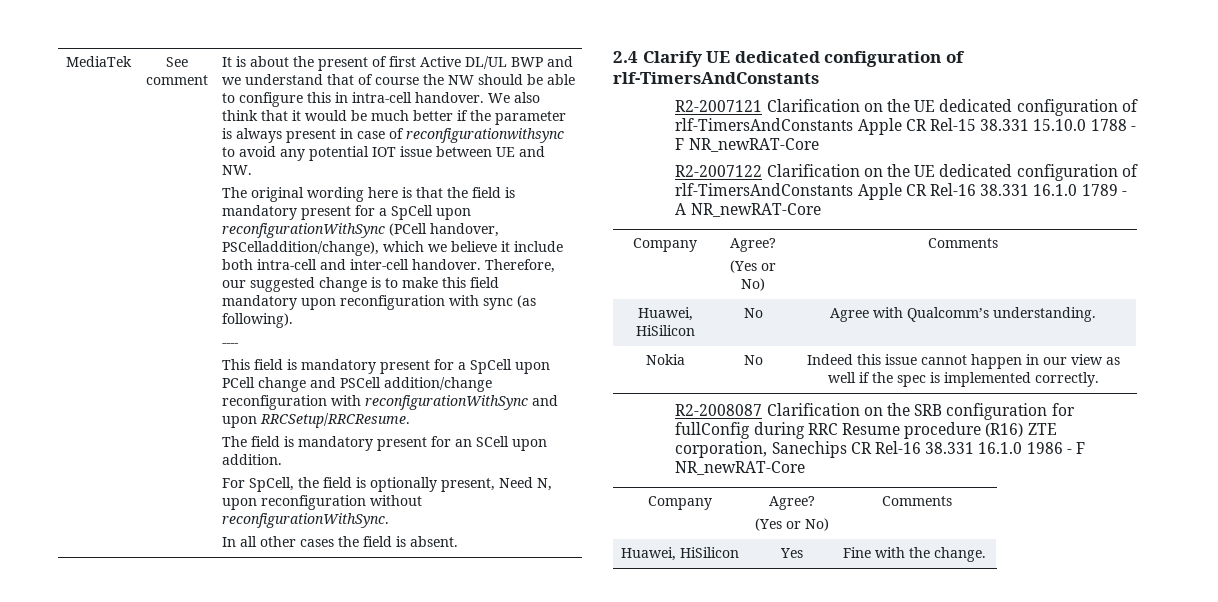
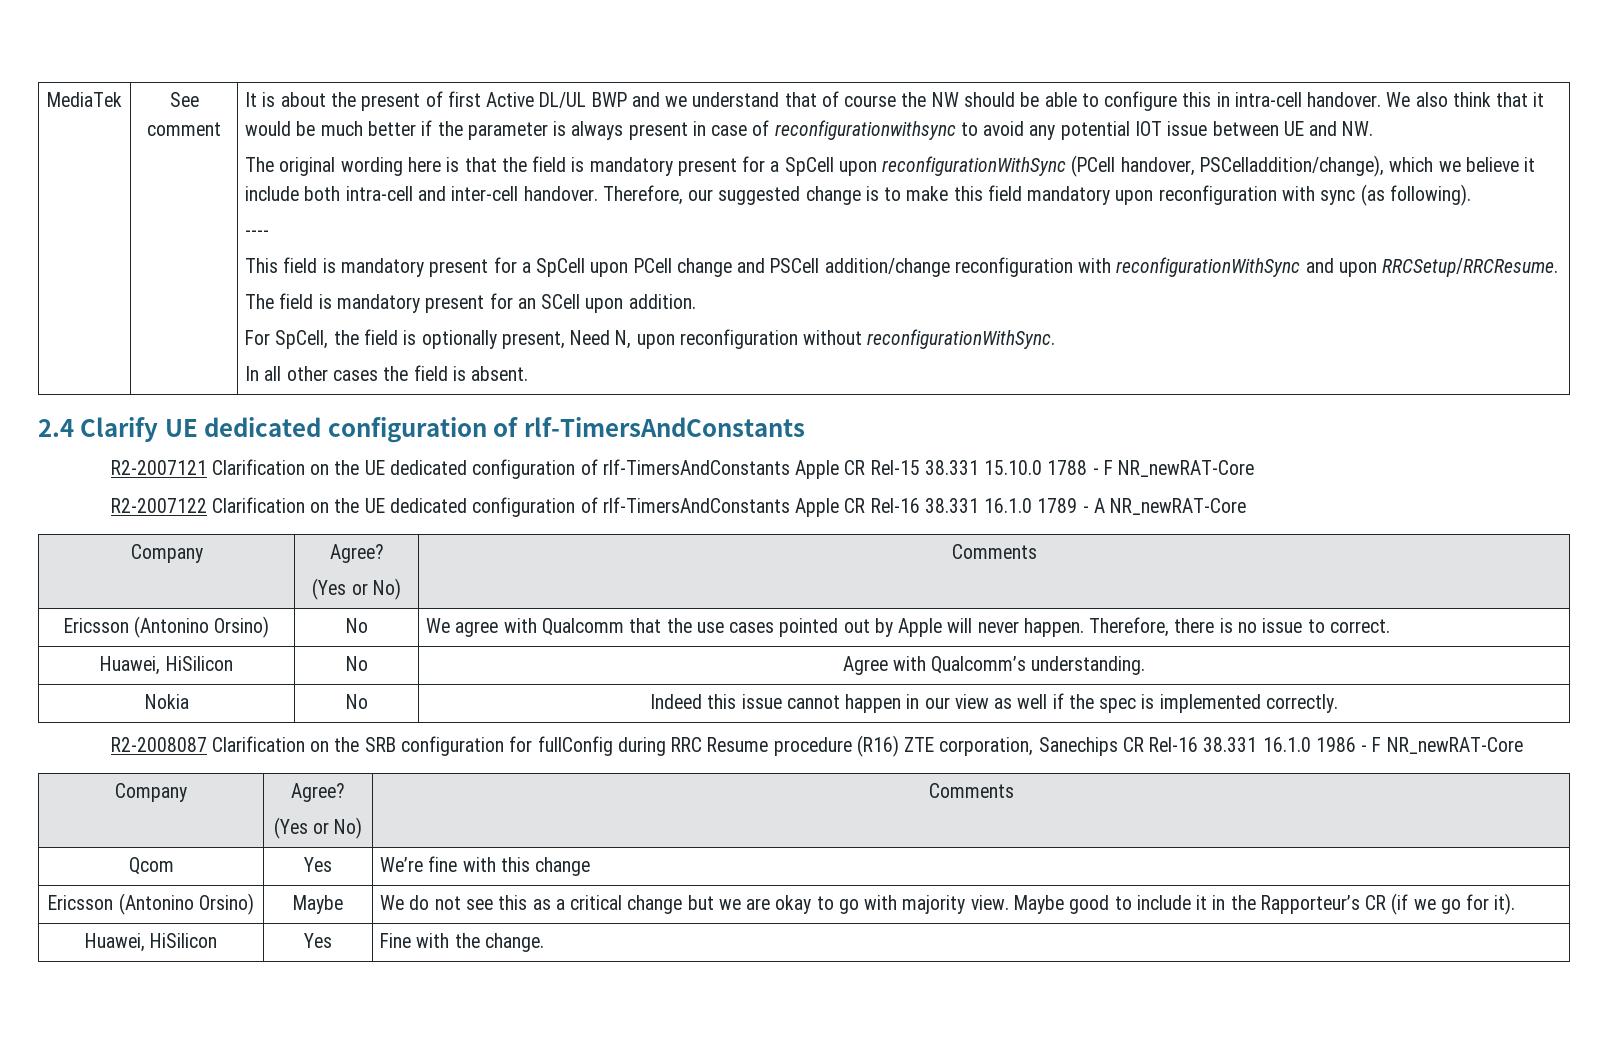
(998, 243) none -> [63,616,270,638] [345,618,368,633] [426,617,1390,637] // Ericsson (Antonino Orsino) | No | We agree with Qualcomm that the use cases pointed out by Apple will never happen. Therefore, there is no issue to correct.
(952, 501) none -> [128,857,174,875] [304,857,332,872] [380,856,591,876] [48,893,254,915] [293,895,343,914] [380,893,1516,915] // Qcom | Yes | We’re fine with this change // Ericsson (Antonino Orsino) | Maybe | We do not see this as a critical change but we are okay to go with majority view. Maybe good to include it in the Rapporteur’s CR (if we go for it).

